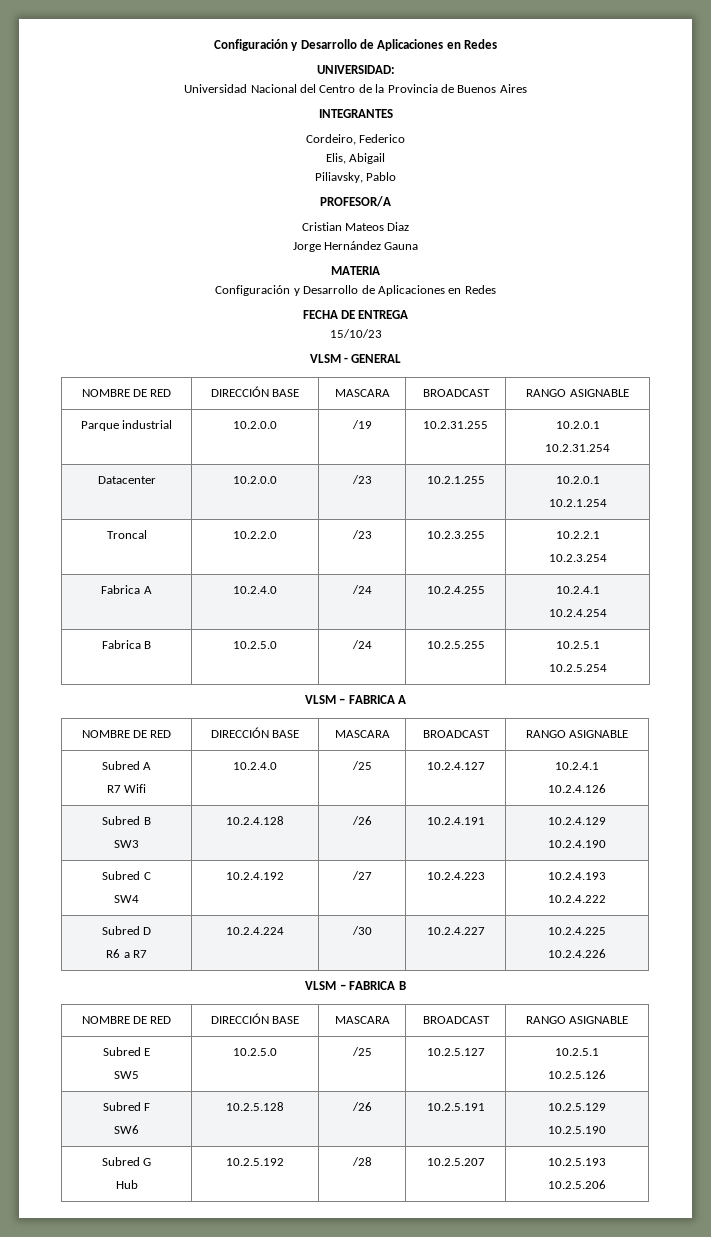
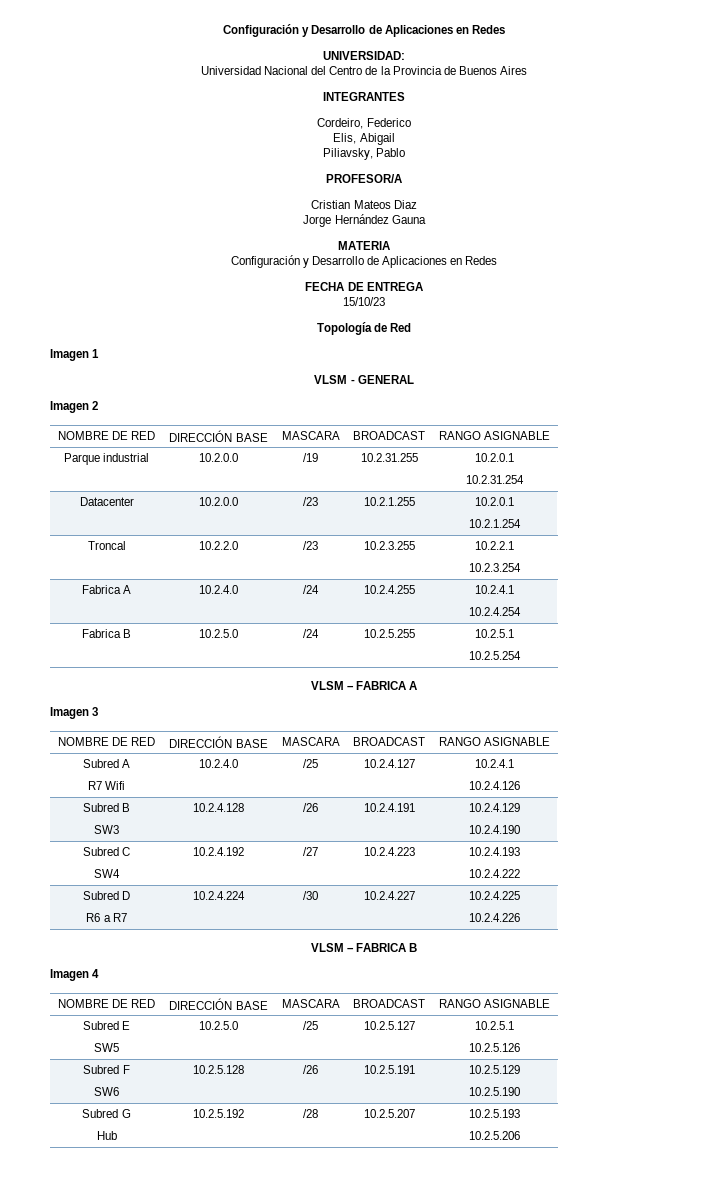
(382, 333) none -> [316,322,412,335] [50,349,100,361] // Topología de Red // Imagen 1
(402, 358) none -> [50,401,99,413] // Imagen 2
(407, 699) none -> [50,707,99,719] // Imagen 3
(406, 985) none -> [50,969,100,981] // Imagen 4

